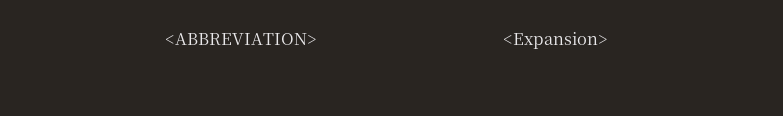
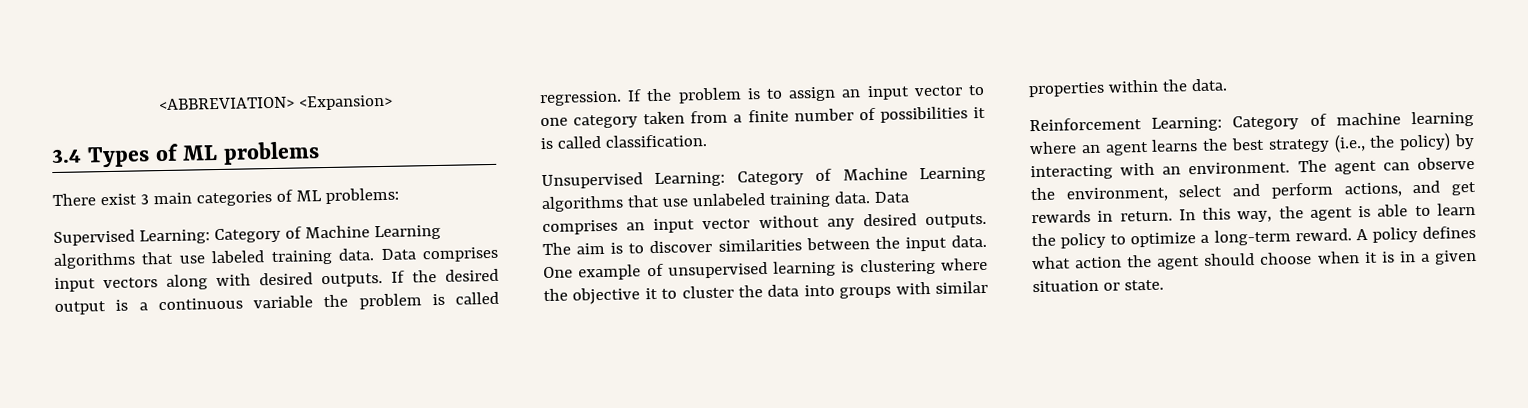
(608, 40) none -> [51,141,320,168] [52,187,399,207] [53,224,441,247] [53,246,499,270] [54,268,499,293] [54,291,499,316] [539,84,985,107] [540,106,986,129] [540,134,707,150] [541,166,986,190] [541,191,909,213] [542,213,987,236] [542,234,987,256] [543,257,988,281] [543,280,988,305] [1028,78,1227,98] [1029,110,1474,132] [1029,132,1475,156] [1030,156,1475,181] [1030,180,1476,203] [1031,202,1476,224] [1031,225,1476,249] [1032,249,1477,270] [1032,279,1164,293] // 3.4 Types of ML problems // There exist 3 main categories of ML problems: // Supervised Learning: Category of Machine Learning algorithms that use labeled training data. Data comprises input vectors along with desired outputs. If the desired output is a continuous variable the problem is called regression. If the problem is to assign an input vector to one category taken from a finite number of possibilities it is called classification. // Unsupervised Learning: Category of Machine Learning algorithms that use unlabeled training data. Data comprises an input vector without any desired outputs. The aim is to discover similarities between the input data. One example of unsupervised learning is clustering where the objective it to cluster the data into groups with similar properties within the data. // Reinforcement Learning: Category of machine learning where an agent learns the best strategy (i.e., the policy) by interacting with an environment. The agent can observe the environment, select and perform actions, and get rewards in return. In this way, the agent is able to learn the policy to optimize a long-term reward. A policy defines what action the agent should choose when it is in a given situation or state.

